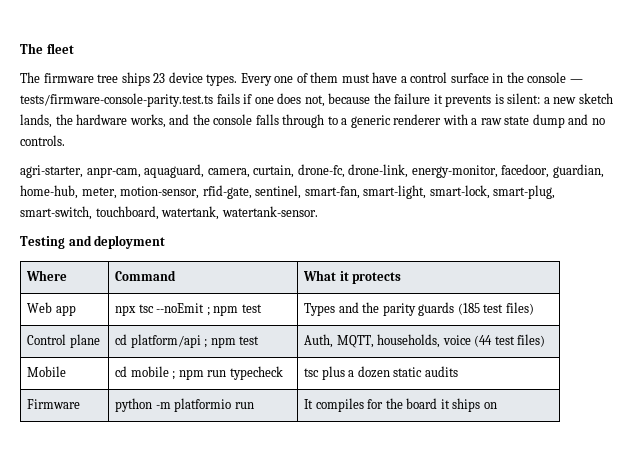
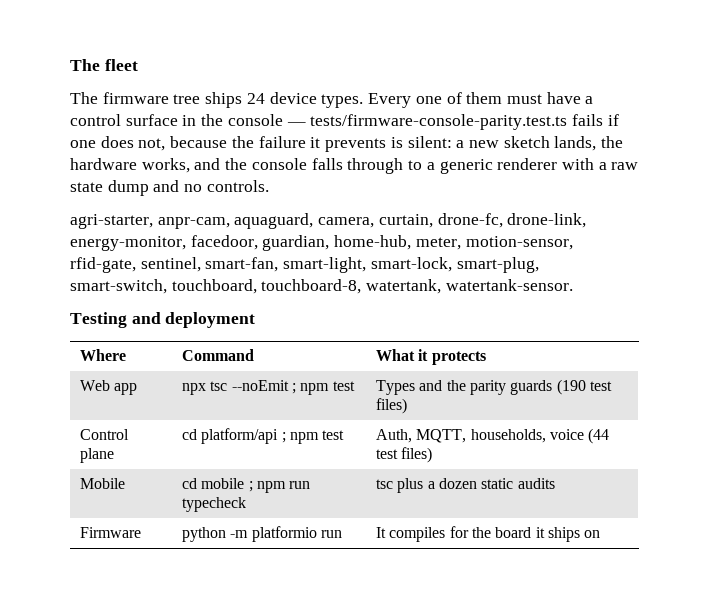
[153,73,166,83] 23 -> [246,93,265,104] 24
(159, 213) none -> [261,279,362,294] touchboard-8,
[457,303,480,315] (185 -> [556,379,586,395] (190

